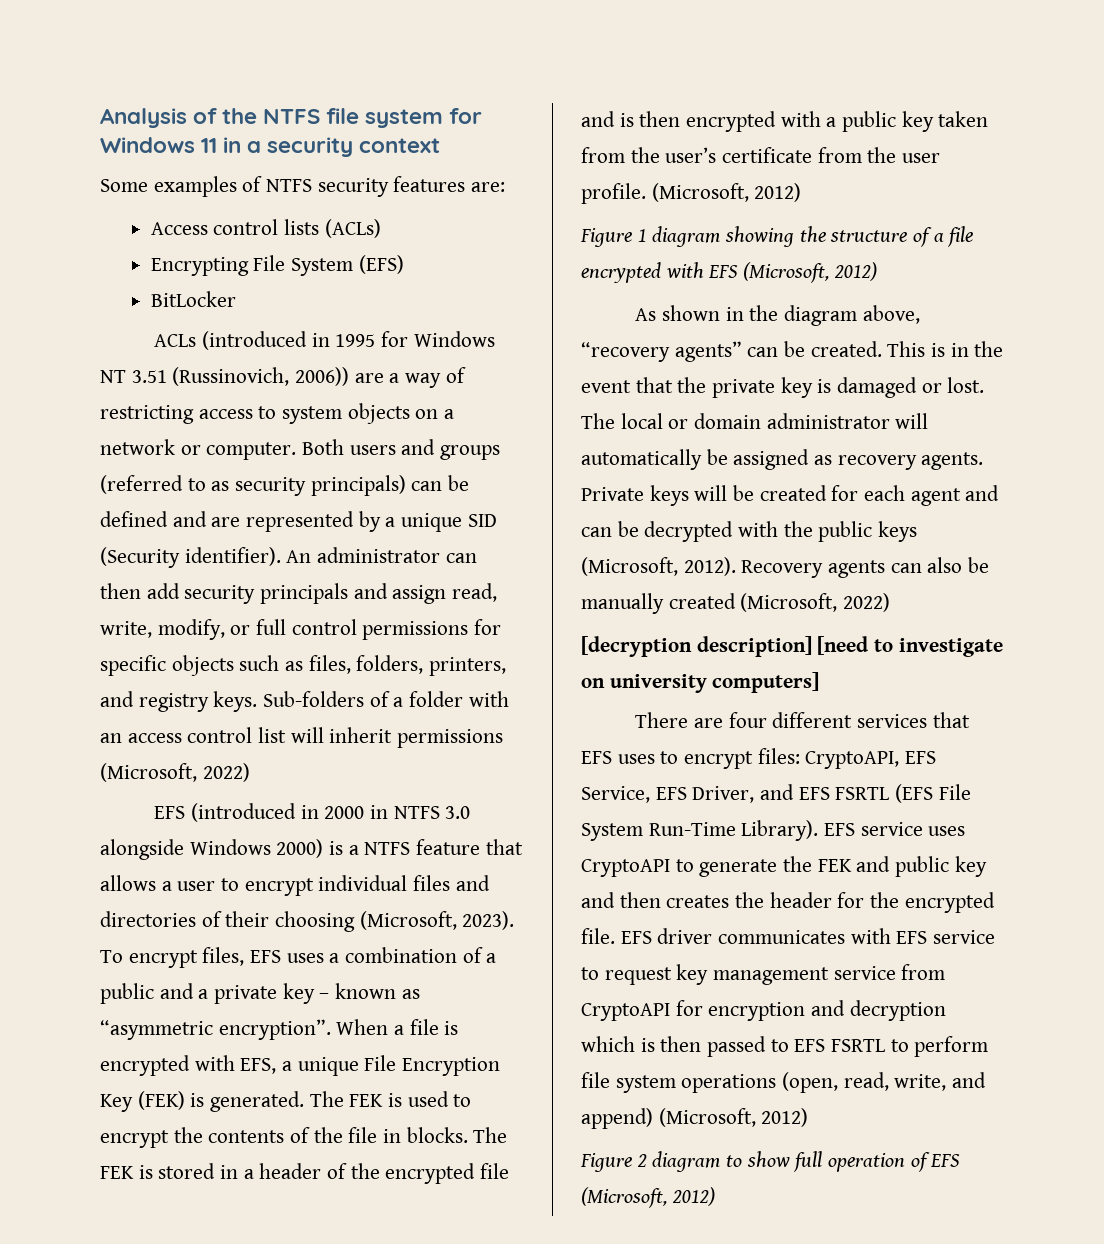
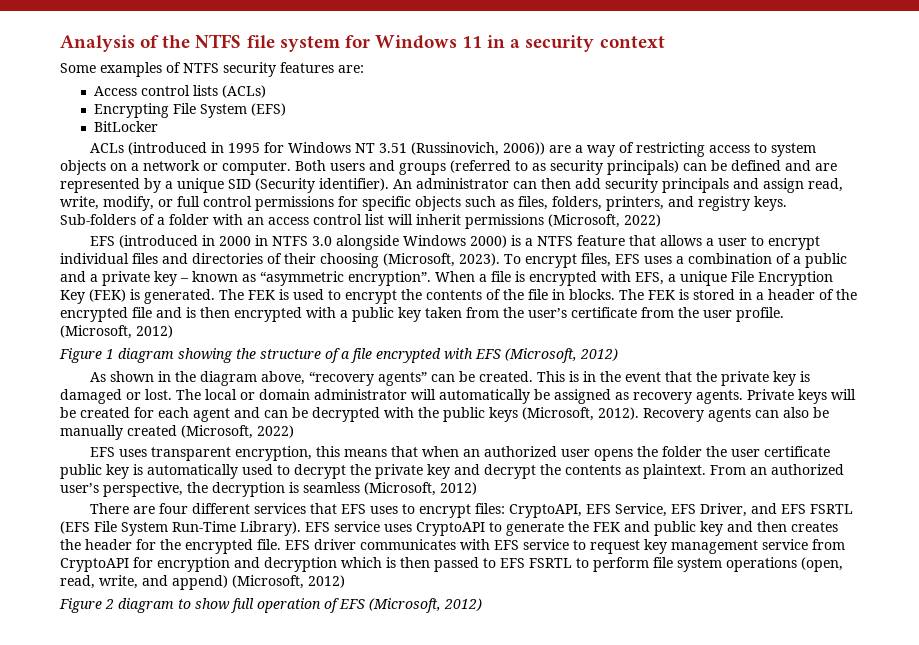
[581,636,1003,657] [581,672,820,693] [decryption description] [need to investigate on university computers] -> [90,446,831,461] [60,464,844,479] [60,482,477,497] EFS uses transparent encryption, this means that when an authorized user opens the folder the user certificate public key is automatically used to decrypt the private key and decrypt the contents as plaintext. From an authorized user’s perspective, the decryption is seamless (Microsoft, 2012)

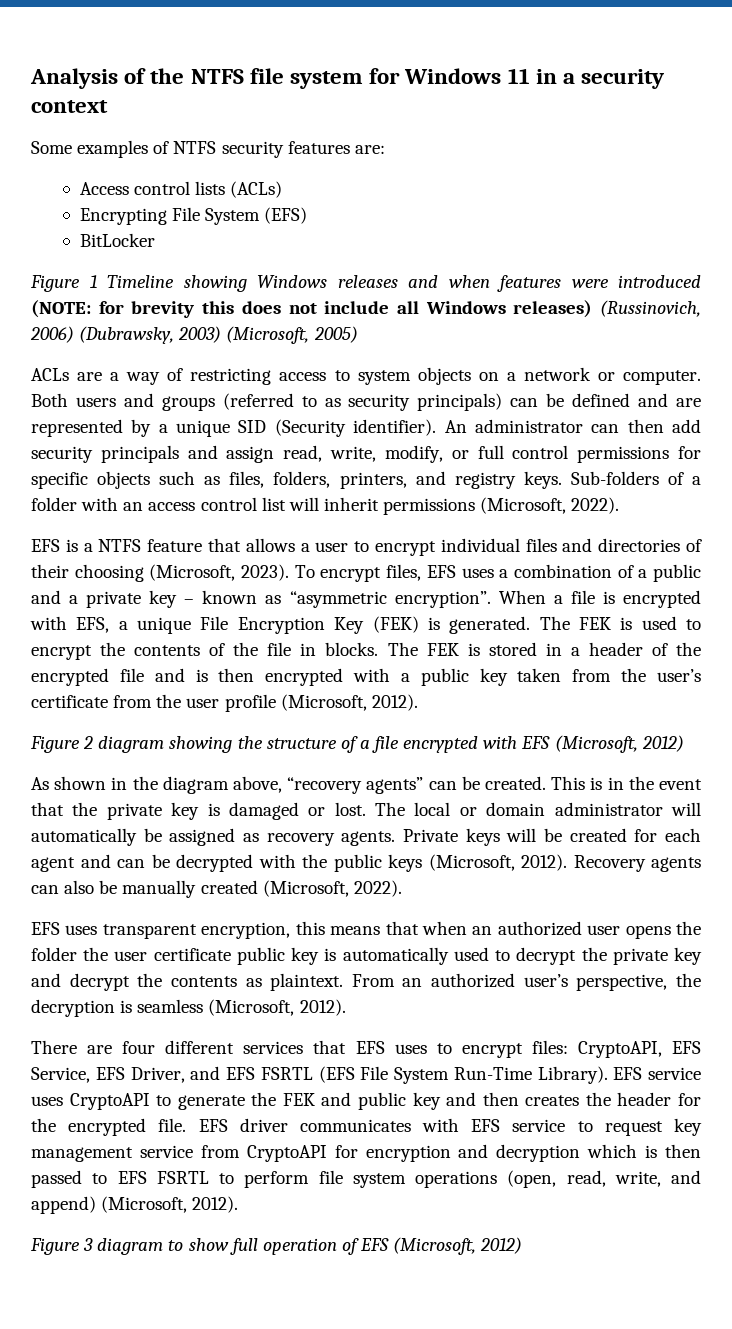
[90,142,546,156] ACLs (introduced in 1995 for Windows NT 3.51 (Russinovich, 2006)) -> [30,275,701,292] [31,300,701,318] [30,326,358,344] [31,368,69,381] Figure 1 Timeline showing Windows releases and when features were introduced (NOTE: for brevity this does not include all Windows releases) (Russinovich, 2006) (Dubrawsky, 2003) (Microsoft, 2005) // ACLs
[624,214,661,227] [90,235,508,250] 2022) // EFS (introduced in 2000 in NTFS 3.0 alongside Windows 2000) -> [571,497,620,514] [31,539,60,552] 2022). // EFS
[736,307,784,322] [60,325,173,339] [59,348,114,363] profile. (Microsoft, 2012) // Figure 1 -> [224,694,418,712] [30,736,94,753] profile (Microsoft, 2012). // Figure 2
[257,425,294,438] 2022) -> [353,880,402,897] 2022).
[440,482,477,495] 2012) -> [299,999,346,1016] 2012).
[308,575,345,588] [59,598,114,613] 2012) // Figure 2 -> [192,1196,239,1213] [30,1238,94,1255] 2012). // Figure 3

